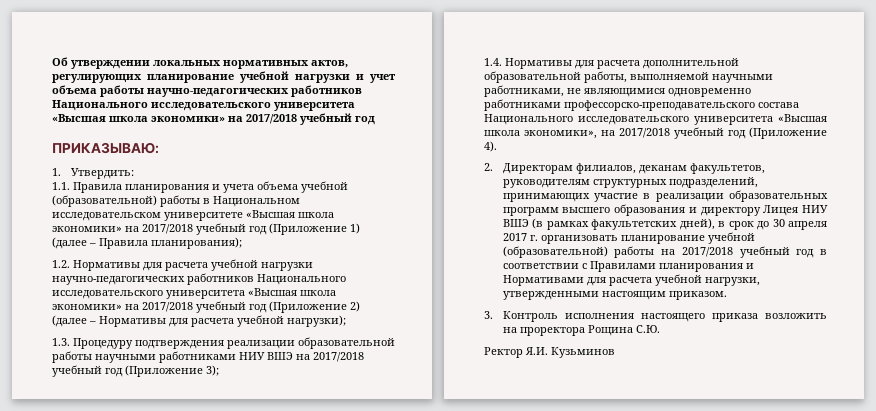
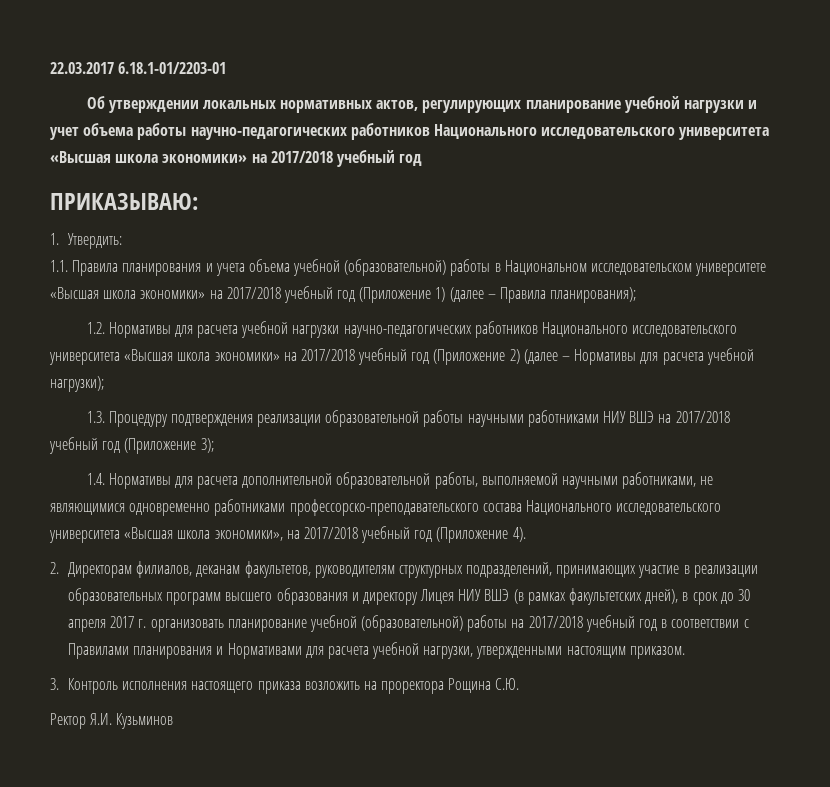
(52, 61) none -> [50,62,227,74] 22.03.2017 6.18.1-01/2203-01 //

